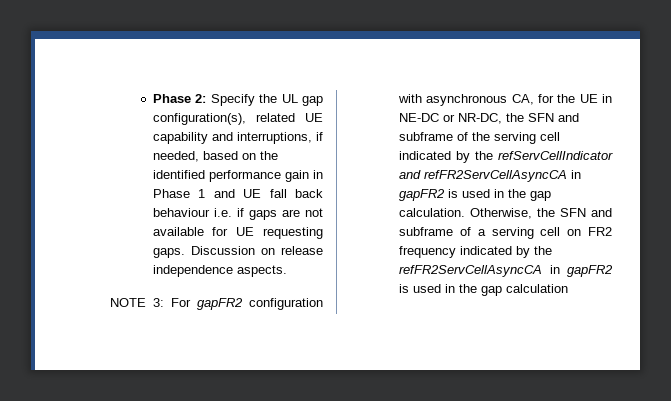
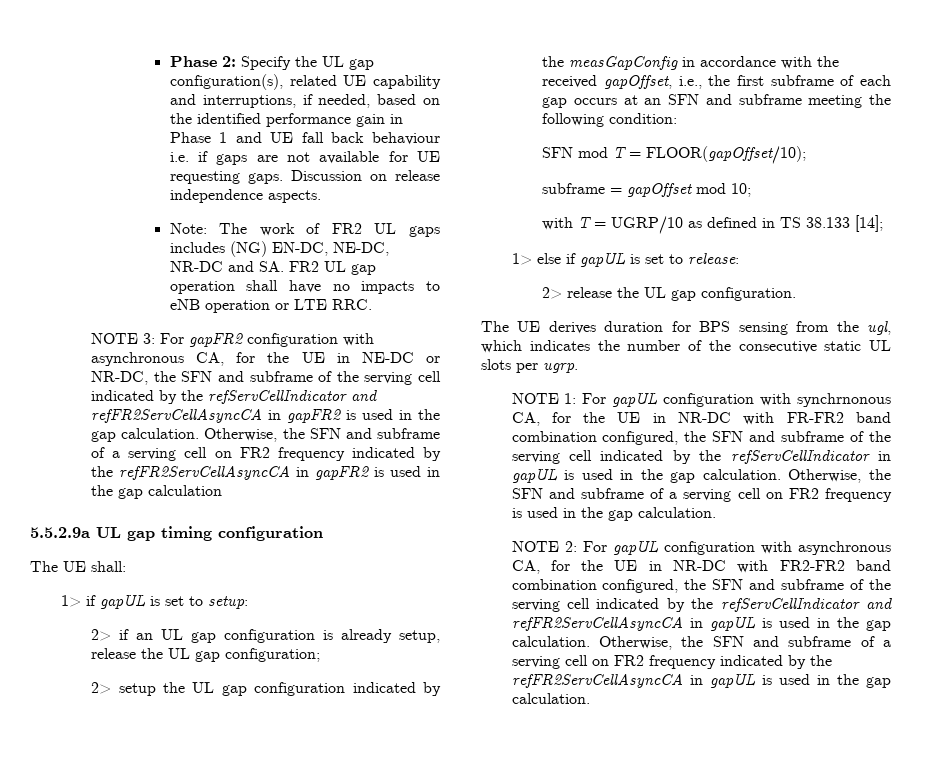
(287, 271) none -> [169,223,440,237] [169,241,389,257] [169,261,376,275] [169,280,440,294] [169,299,372,313] // Note: The work of FR2 UL gaps includes (NG) EN-DC, NE-DC, NR-DC and SA. FR2 UL gap operation shall have no impacts to eNB operation or LTE RRC.
(569, 288) none -> [30,526,323,541] [30,561,126,572] [60,595,248,609] [91,629,441,643] [91,648,321,662] [91,682,441,696] [542,56,840,70] [542,75,891,89] [542,94,892,108] [542,113,678,127] [542,146,807,164] [542,183,752,197] [542,215,884,234] [511,253,739,267] [542,287,797,301] [481,321,891,335] [481,340,891,353] [481,359,578,373] [511,393,891,407] [511,412,891,426] [511,431,891,445] [511,450,891,464] [511,469,891,483] [511,488,892,502] [511,507,716,521] [511,541,891,555] [511,560,891,574] [511,579,891,593] [511,598,892,612] [511,616,891,631] [511,636,892,650] [511,655,832,669] [511,673,891,688] [511,693,590,704] // 5.5.2.9a UL gap timing configuration // The UE shall: // 1> if gapUL is set to setup: // 2> if an UL gap configuration is already setup, release the UL gap configuration; // 2> setup the UL gap configuration indicated by the measGapConfig in accordance with the received gapOffset, i.e., the first subframe of each gap occurs at an SFN and subframe meeting the following condition: // SFN mod T = FLOOR(gapOffset/10); // subframe = gapOffset mod 10; // with T = UGRP/10 as defined in TS 38.133 [14]; // 1> else if gapUL is set to release: // 2> release the UL gap configuration. // The UE derives duration for BPS sensing from the ugl, which indicates the number of the consecutive static UL slots per ugrp. // NOTE 1: For gapUL configuration with synchrnonous CA, for the UE in NR-DC with FR-FR2 band combination configured, the SFN and subframe of the serving cell indicated by the refServCellIndicator in gapUL is used in the gap calculation. Otherwise, the SFN and subframe of a serving cell on FR2 frequency is used in the gap calculation. // NOTE 2: For gapUL configuration with asynchronous CA, for the UE in NR-DC with FR2-FR2 band combination configured, the SFN and subframe of the serving cell indicated by the refServCellIndicator and refFR2ServCellAsyncCA in gapUL is used in the gap calculation. Otherwise, the SFN and subframe of a serving cell on FR2 frequency indicated by the refFR2ServCellAsyncCA in gapUL is used in the gap calculation.

